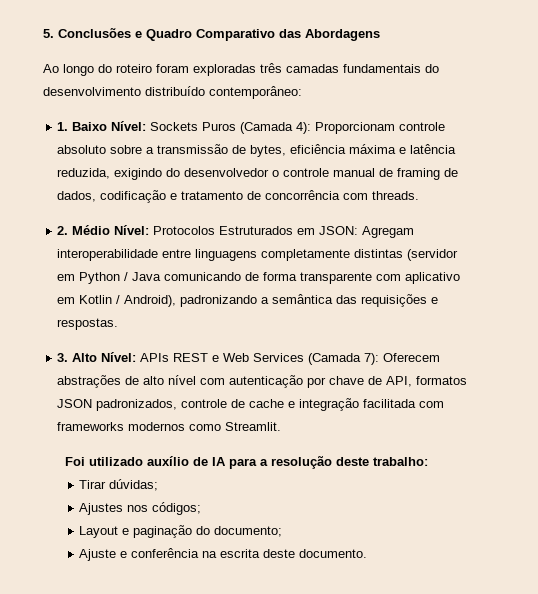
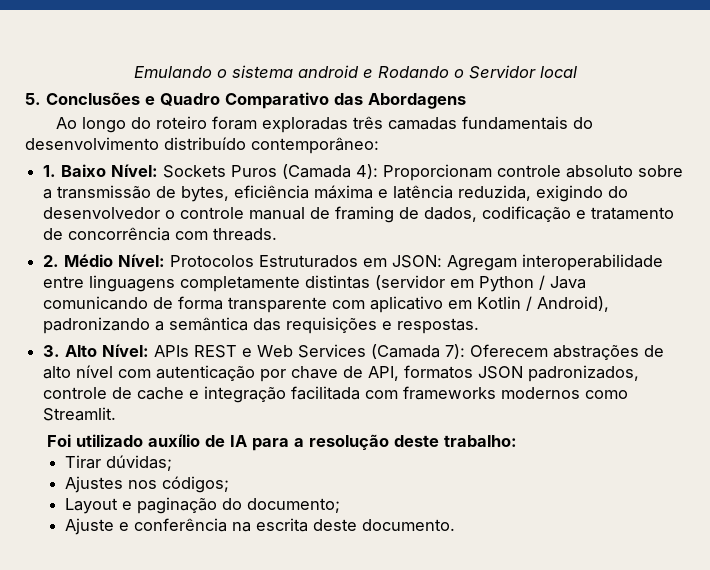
(43, 33) none -> [134,65,577,79] Emulando o sistema android e Rodando o Servidor local //

